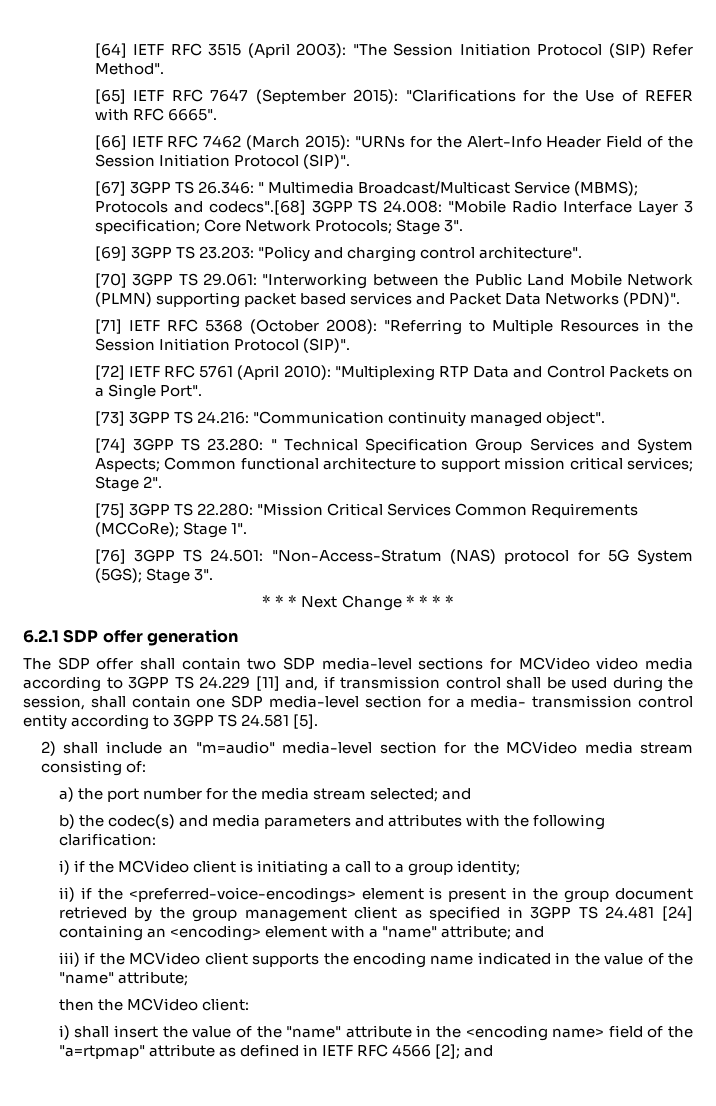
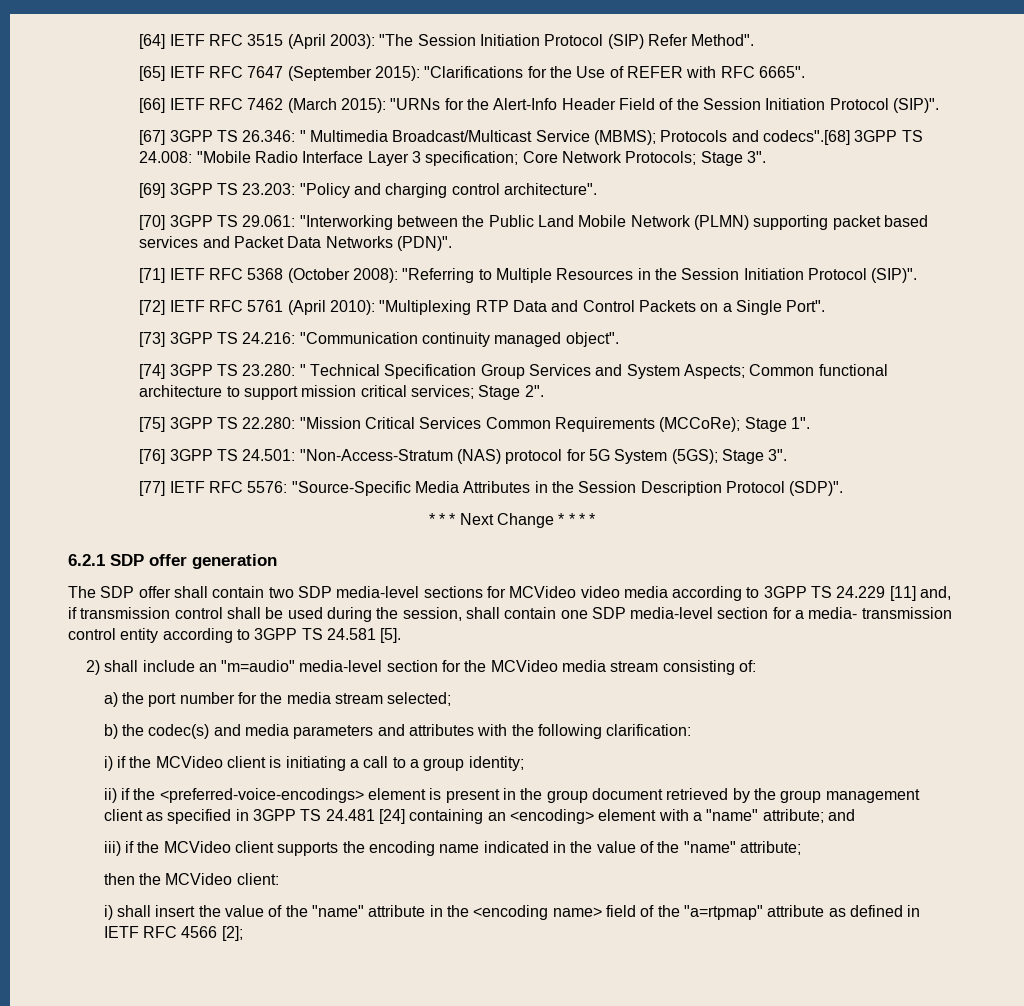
(213, 575) none -> [139,481,844,496] // [77] IETF RFC 5576: "Source-Specific Media Attributes in the Session Description Protocol (SDP)".
[442,788,472,800] and -> (452, 699) none
[464,1045,494,1057] and -> (243, 933) none

